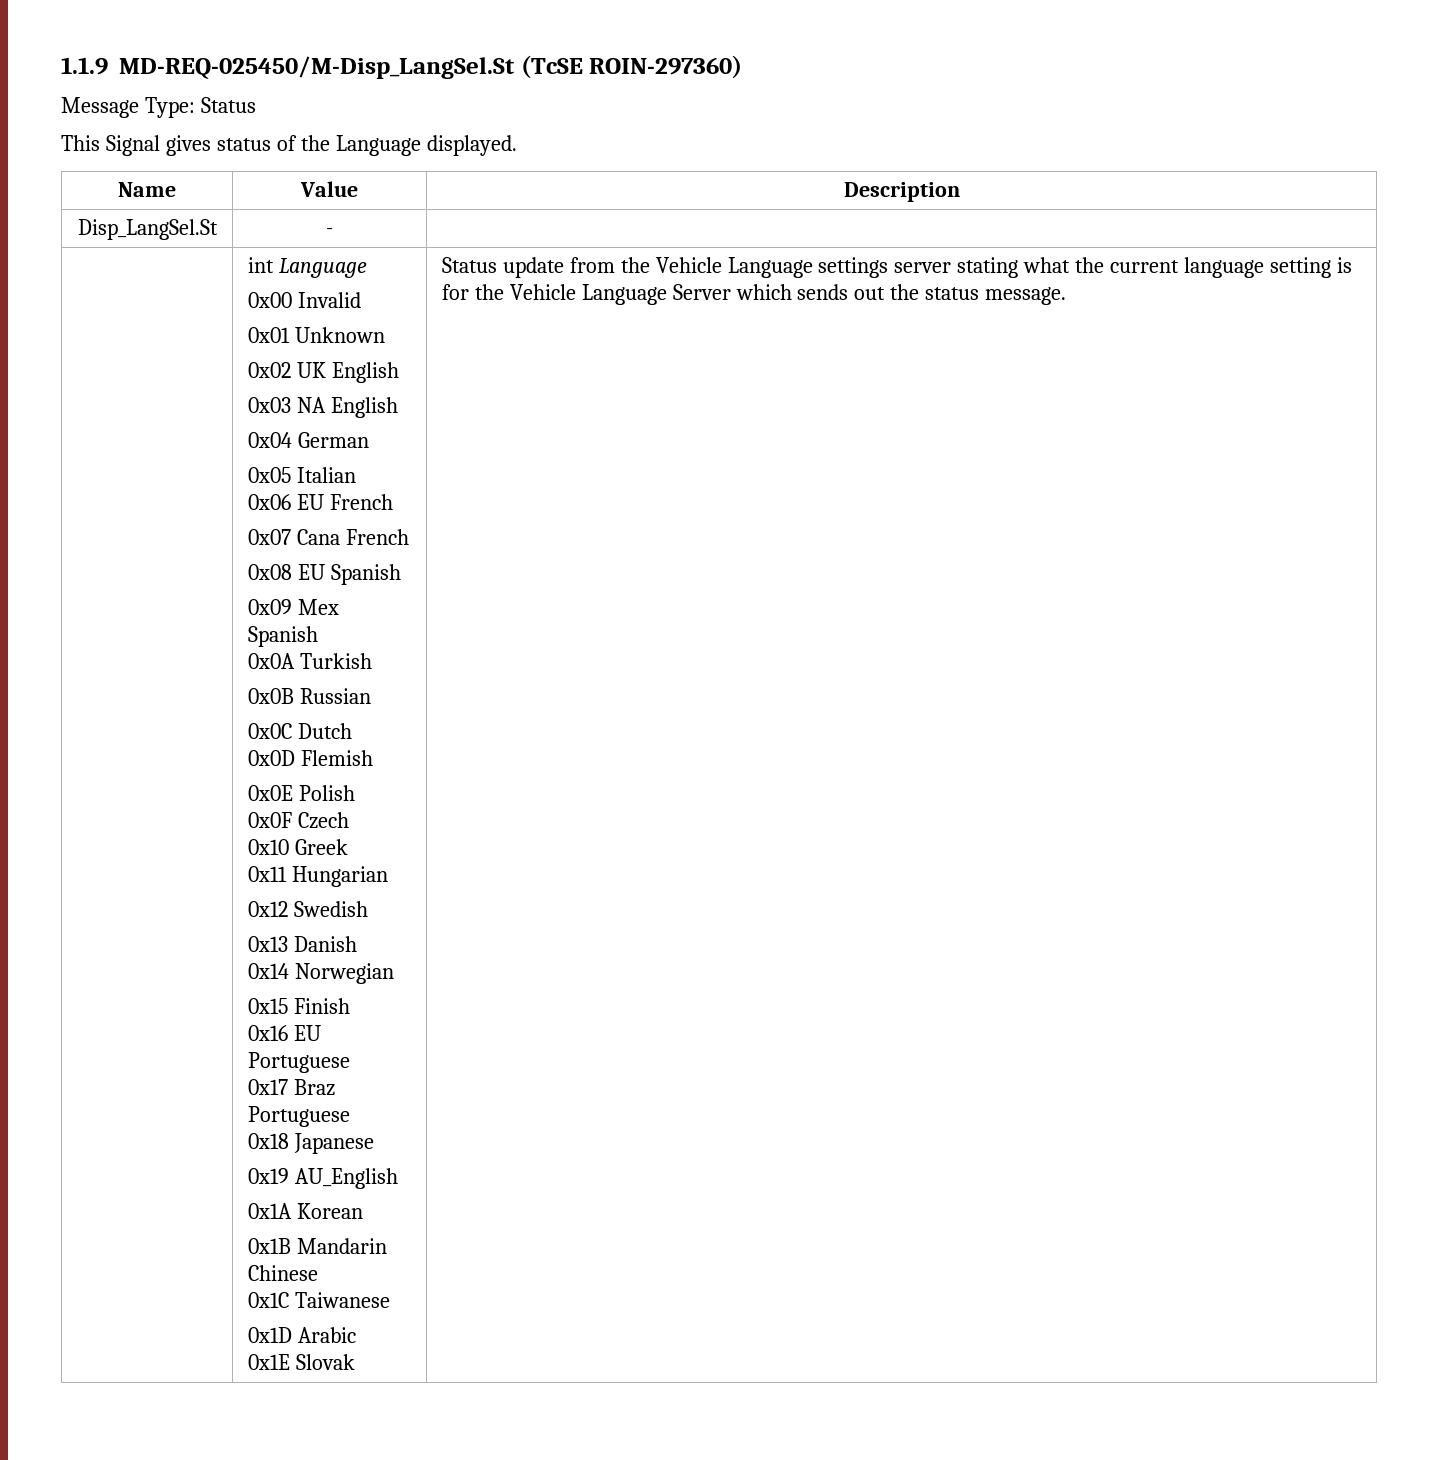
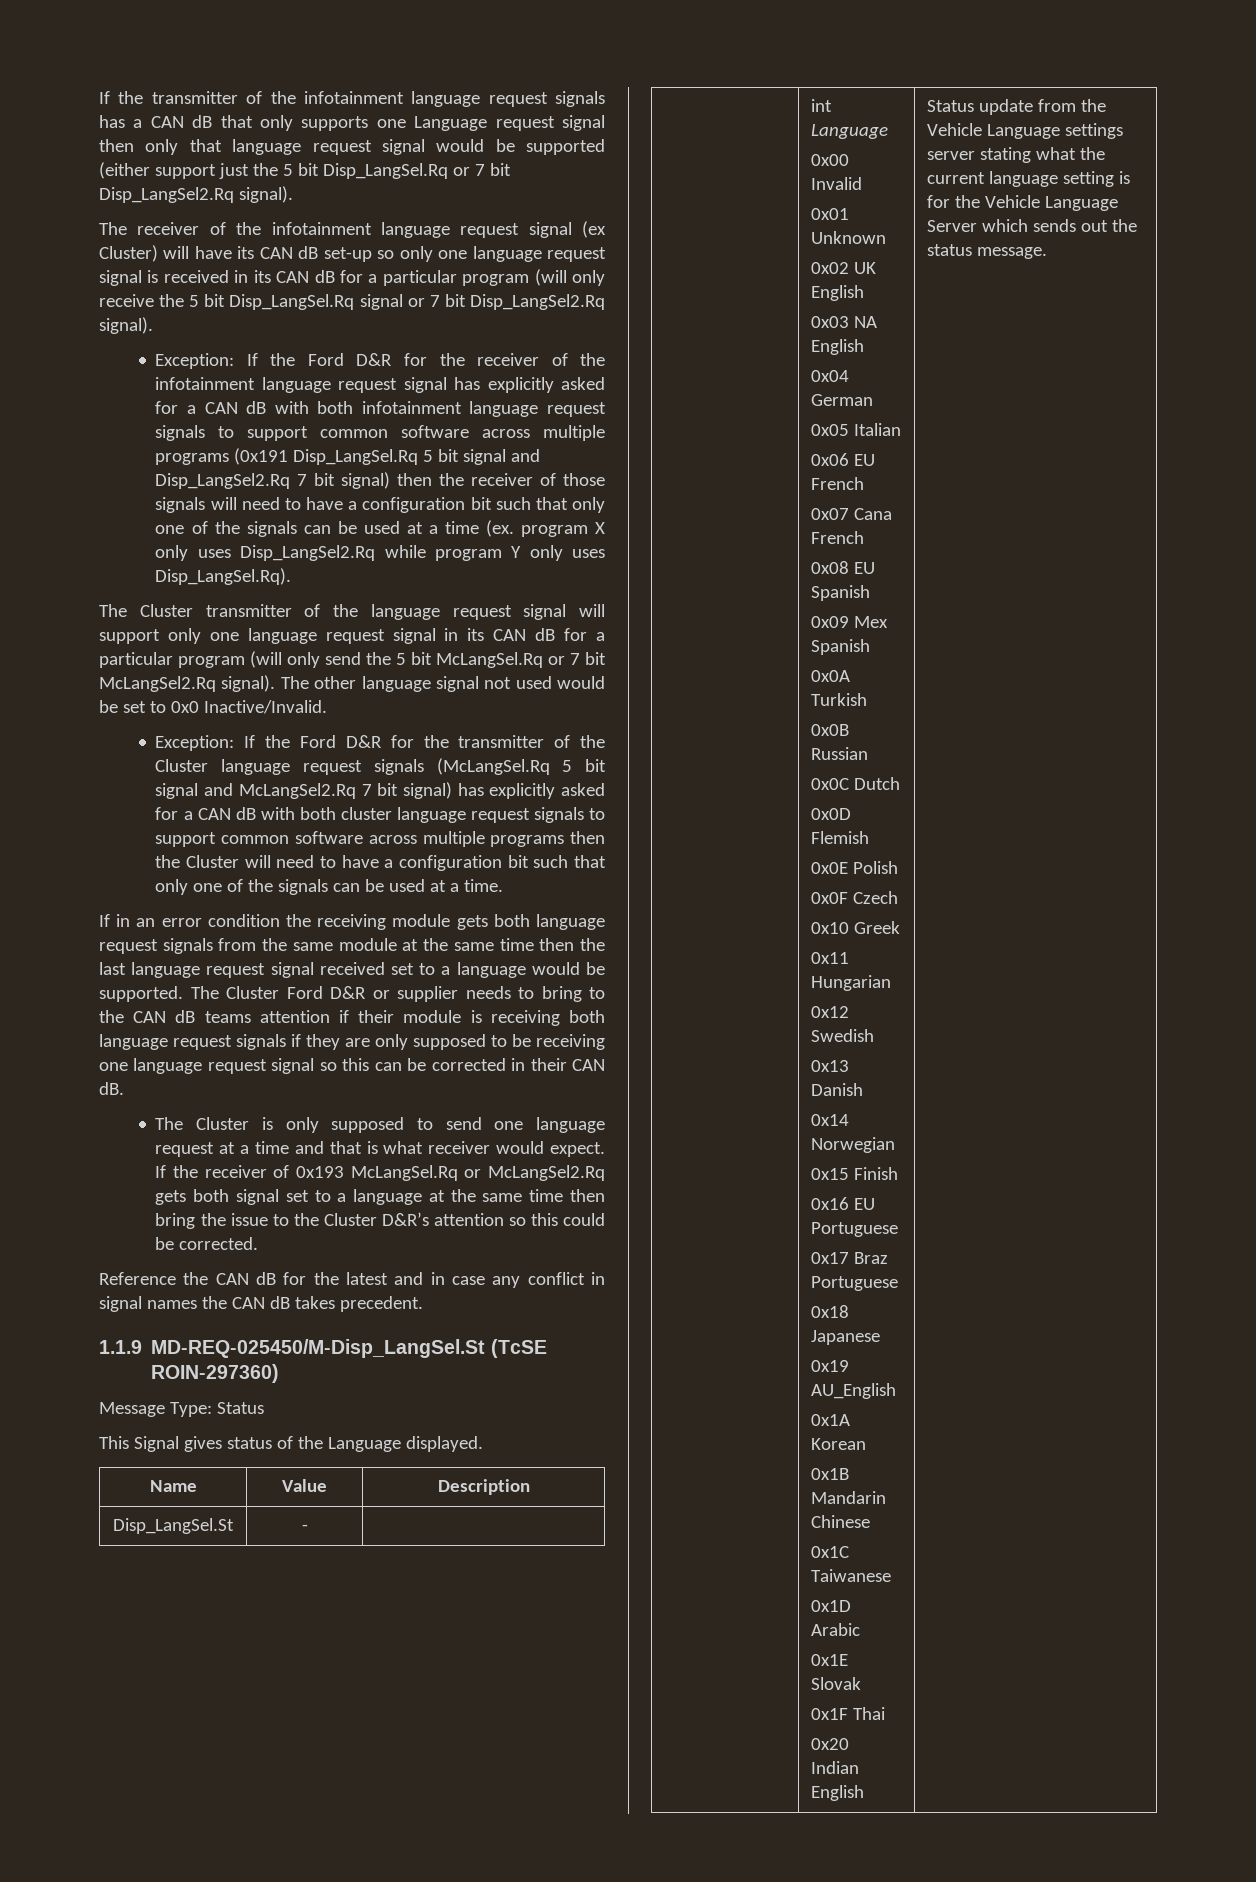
(61, 66) none -> [99,91,605,107] [99,115,605,131] [99,139,605,155] [99,162,511,179] [99,186,293,203] [99,221,606,238] [99,245,606,262] [99,269,605,286] [99,294,605,310] [99,317,153,334] [155,353,606,369] [155,377,605,393] [155,401,606,417] [155,425,605,441] [155,448,541,465] [155,472,606,489] [155,497,605,513] [155,520,605,537] [155,545,605,561] [155,568,292,585] [99,604,605,620] [99,628,606,644] [99,651,606,668] [99,675,605,692] [99,700,327,714] [155,735,605,751] [155,758,606,775] [155,782,606,799] [155,807,605,823] [155,831,605,847] [155,855,606,871] [155,879,504,895] [99,914,605,930] [99,938,606,954] [99,962,605,978] [99,986,605,1002] [99,1010,605,1026] [99,1034,605,1050] [99,1058,605,1074] [99,1082,124,1095] [155,1117,606,1133] [155,1141,605,1157] [155,1165,605,1181] [155,1189,605,1205] [155,1212,606,1229] [155,1237,259,1250] [99,1272,605,1288] [99,1296,423,1312] If the transmitter of the infotainment language request signals has a CAN dB that only supports one Language request signal then only that language request signal would be supported (either support just the 5 bit Disp_LangSel.Rq or 7 bit Disp_LangSel2.Rq signal). // The receiver of the infotainment language request signal (ex Cluster) will have its CAN dB set-up so only one language request signal is received in its CAN dB for a particular program (will only receive the 5 bit Disp_LangSel.Rq signal or 7 bit Disp_LangSel2.Rq signal). // Exception: If the Ford D&R for the receiver of the infotainment language request signal has explicitly asked for a CAN dB with both infotainment language request signals to support common software across multiple programs (0x191 Disp_LangSel.Rq 5 bit signal and Disp_LangSel2.Rq 7 bit signal) then the receiver of those signals will need to have a configuration bit such that only one of the signals can be used at a time (ex. program X only uses Disp_LangSel2.Rq while program Y only uses Disp_LangSel.Rq). // The Cluster transmitter of the language request signal will support only one language request signal in its CAN dB for a particular program (will only send the 5 bit McLangSel.Rq or 7 bit McLangSel2.Rq signal). The other language signal not used would be set to 0x0 Inactive/Invalid. // Exception: If the Ford D&R for the transmitter of the Cluster language request signals (McLangSel.Rq 5 bit signal and McLangSel2.Rq 7 bit signal) has explicitly asked for a CAN dB with both cluster language request signals to support common software across multiple programs then the Cluster will need to have a configuration bit such that only one of the signals can be used at a time. // If in an error condition the receiving module gets both language request signals from the same module at the same time then the last language request signal received set to a language would be supported. The Cluster Ford D&R or supplier needs to bring to the CAN dB teams attention if their module is receiving both language request signals if they are only supposed to be receiving one language request signal so this can be corrected in their CAN dB. // The Cluster is only supposed to send one language request at a time and that is what receiver would expect. If the receiver of 0x193 McLangSel.Rq or McLangSel2.Rq gets both signal set to a language at the same time then bring the issue to the Cluster D&R’s attention so this could be corrected. // Reference the CAN dB for the latest and in case any conflict in signal names the CAN dB takes precedent. //
(355, 1362) none -> [811,1707,886,1720] [811,1738,850,1750] [811,1761,860,1774] [811,1785,865,1801] // 0x1F Thai // 0x20 Indian English

